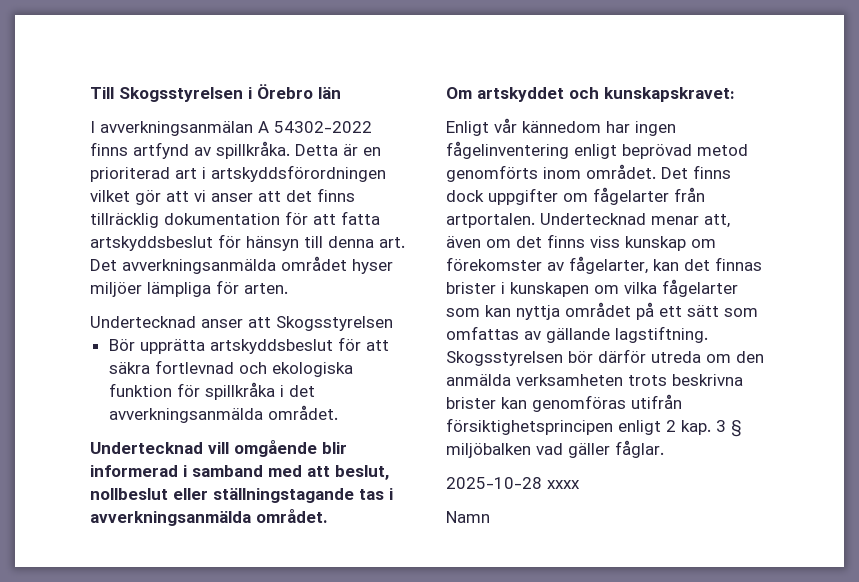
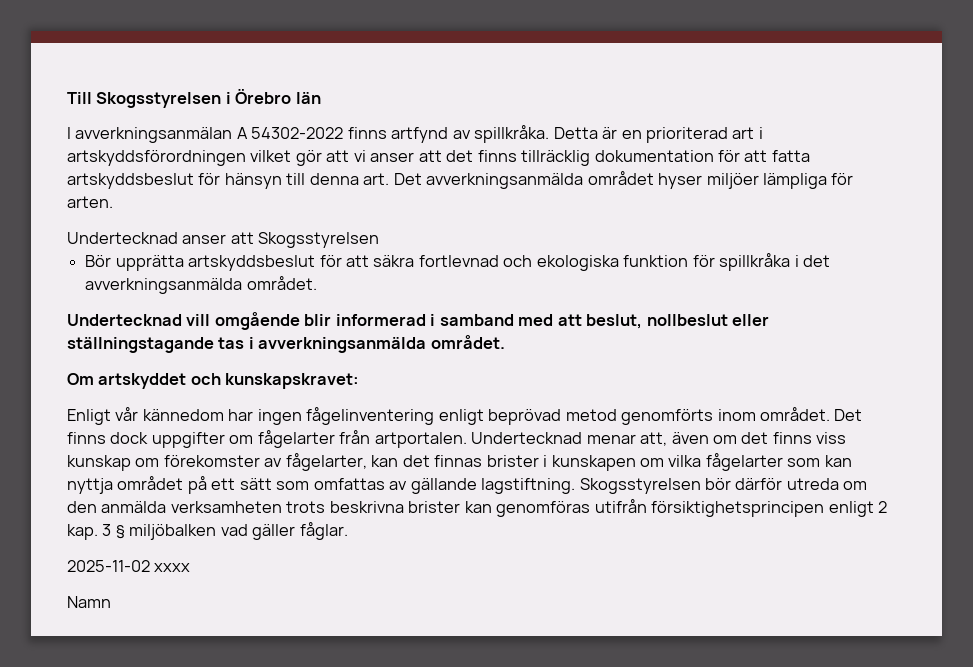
[446,477,542,489] 2025-10-28 -> [67,560,150,572] 2025-11-02

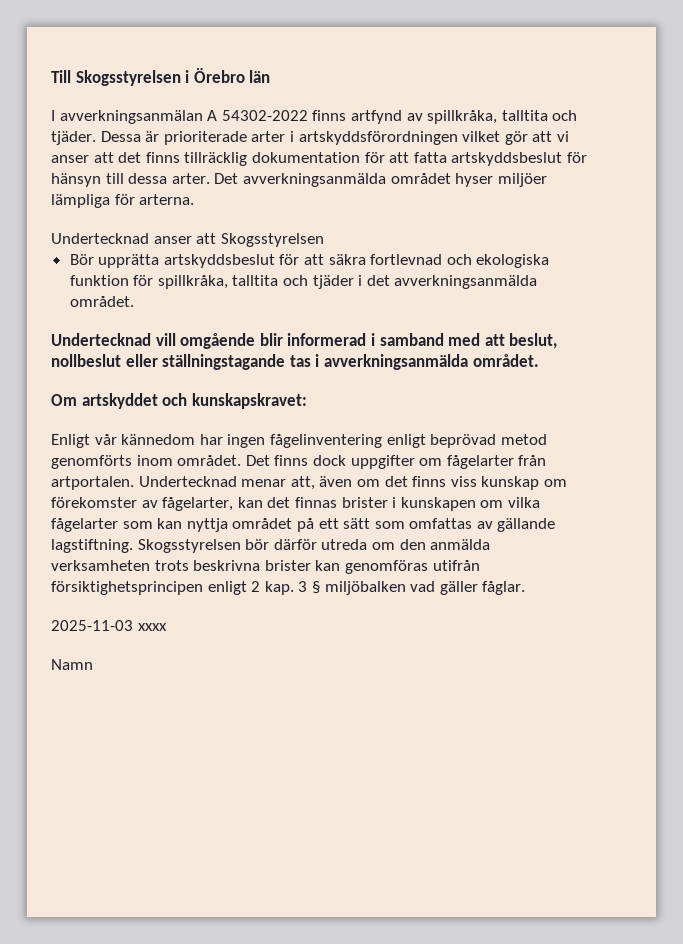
[474,125,755,143] spillkråka. Detta är en prioriterad art -> [427,110,578,124] [51,131,286,145] spillkråka, talltita och tjäder. Dessa är prioriterade arter
[309,173,390,185] denna art. -> [128,173,210,184] dessa arter.
[67,196,113,208] arten. -> [139,194,195,205] arterna.
[719,253,791,271] spillkråka -> [157,275,354,289] spillkråka, talltita och tjäder
[67,560,150,572] 2025-11-02 -> [51,620,133,631] 2025-11-03

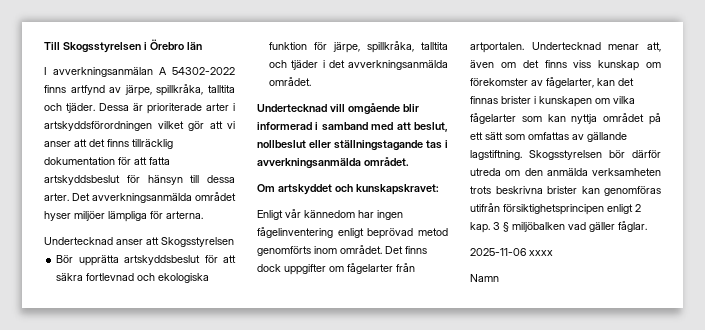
(423, 117) none -> [124,85,152,96] järpe,
(154, 280) none -> [333,42,361,53] järpe,
[51,620,133,631] 2025-11-03 -> [470,248,526,256] 2025-11-06

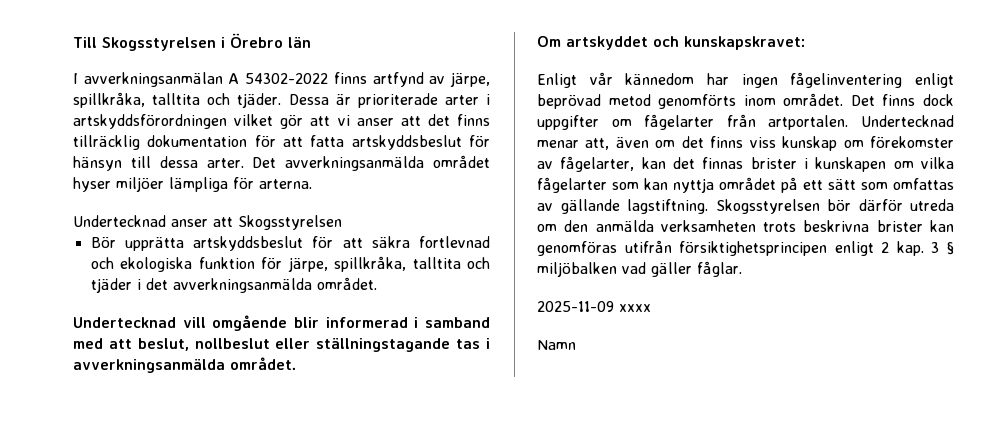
[470,248,526,256] 2025-11-06 -> [537,301,614,312] 2025-11-09

